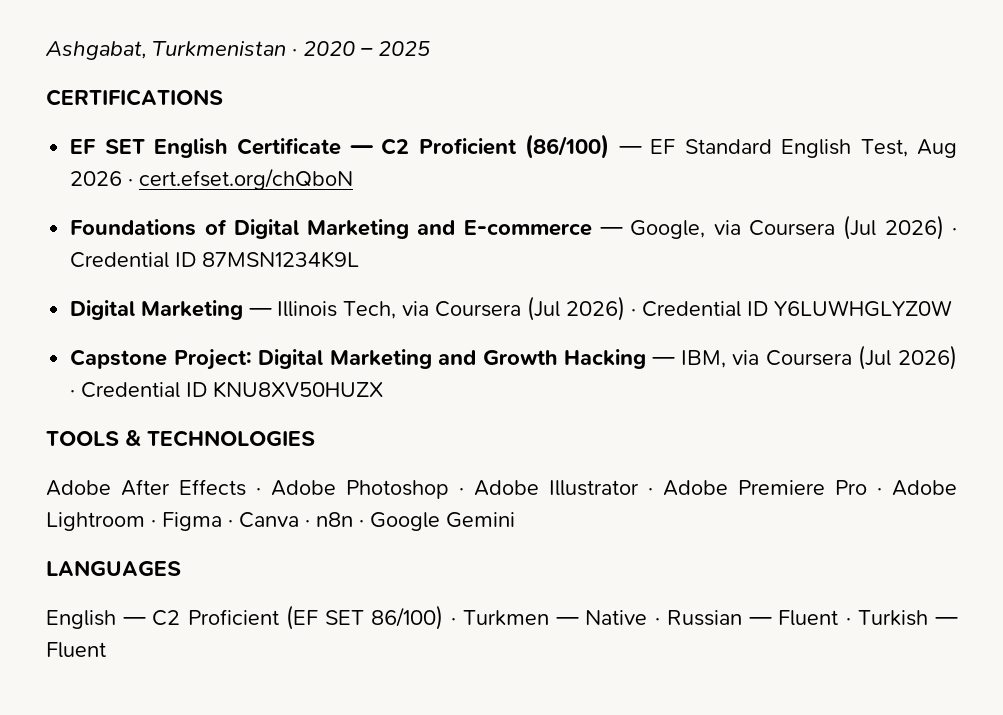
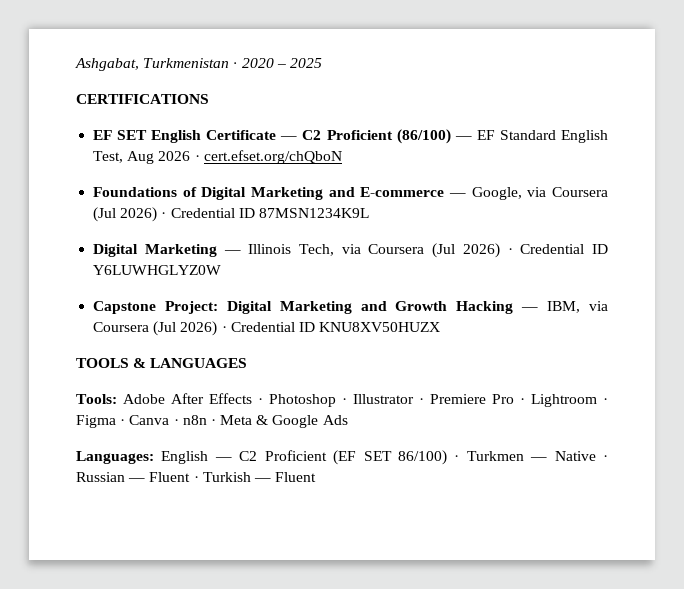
[147,430,315,447] TECHNOLOGIES // -> [150,358,248,368] [76,394,117,404] LANGUAGES // Tools:
[271,480,336,496] Adobe -> (263, 401) none
[474,480,539,496] Adobe -> (347, 401) none
[663,480,728,496] Adobe -> (424, 401) none
[892,480,957,496] Adobe -> (525, 401) none
[370,512,515,531] [46,560,181,576] Google Gemini // LANGUAGES // -> [220,415,348,428] [76,451,154,464] Meta & Google Ads // Languages:

